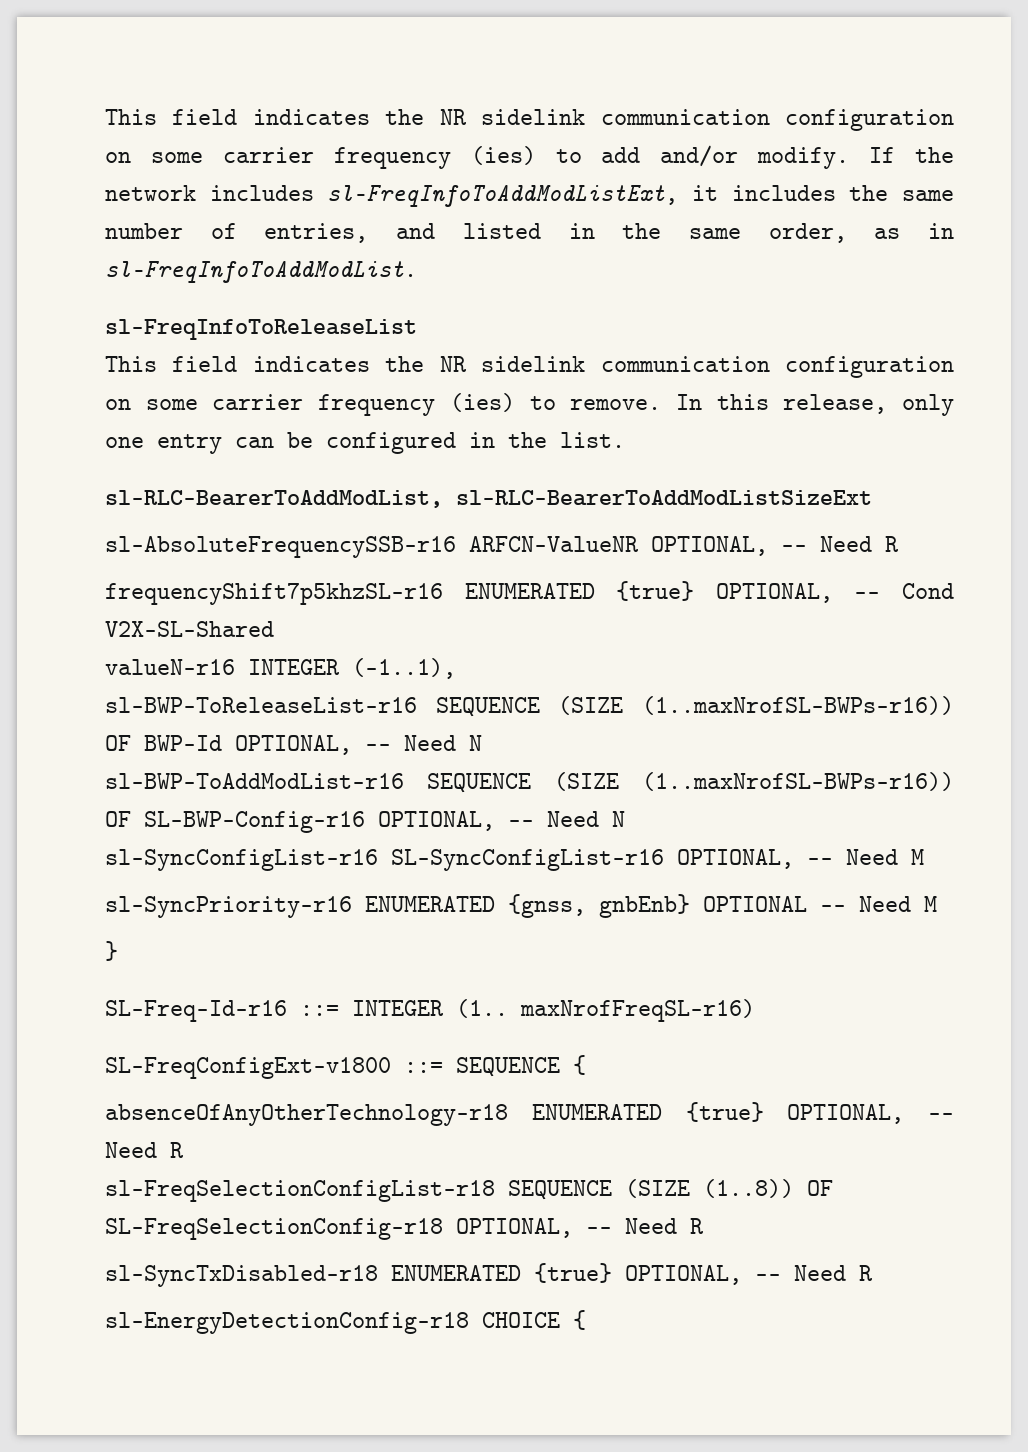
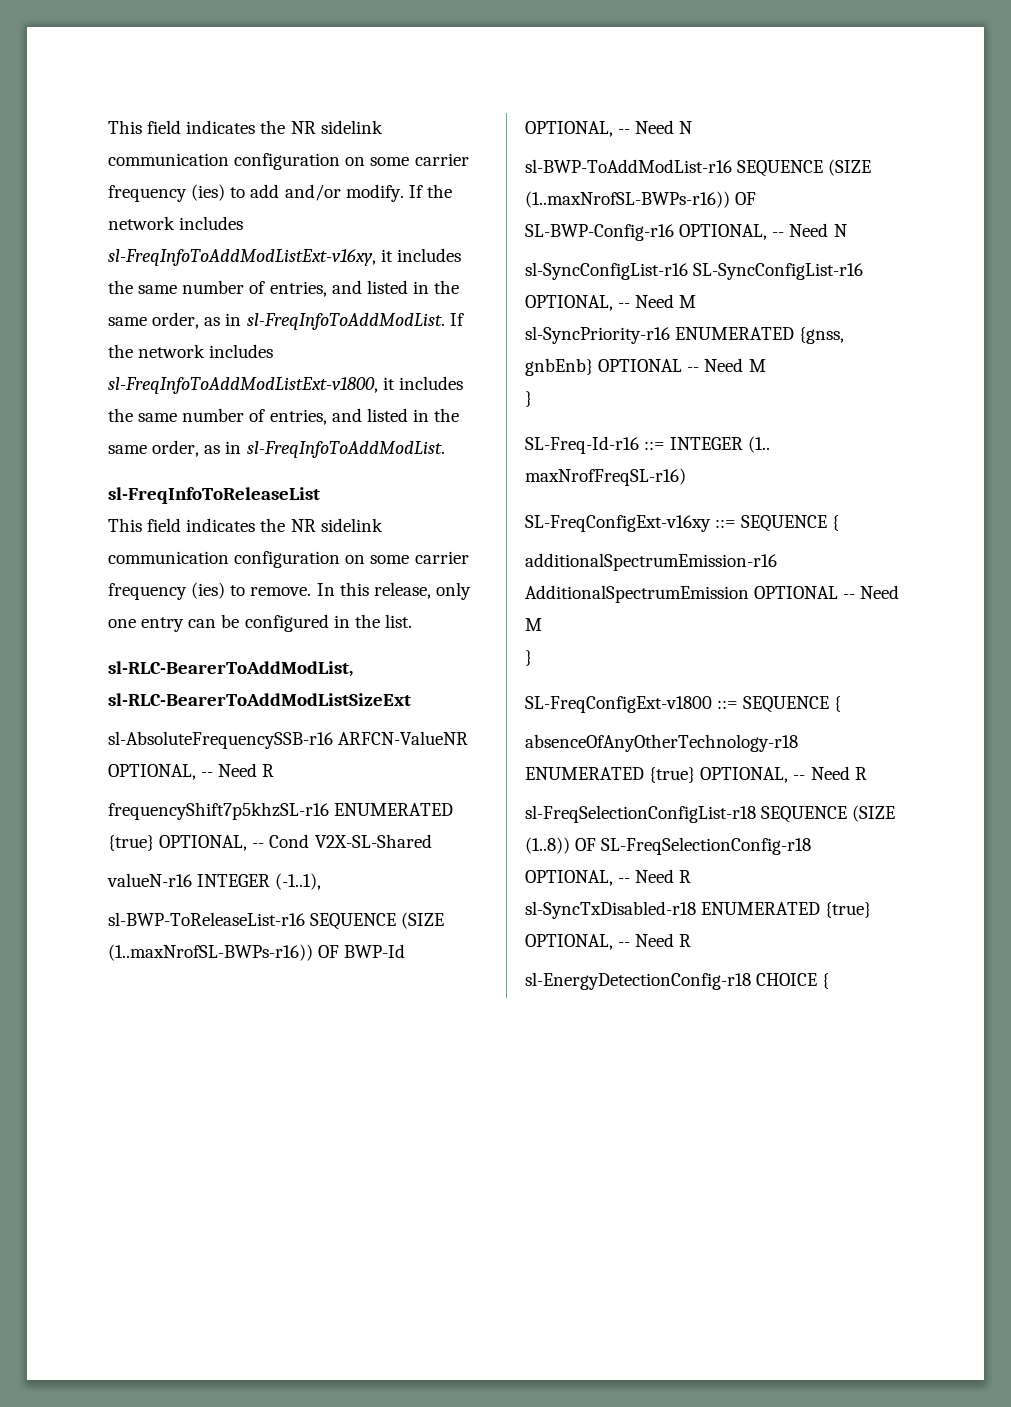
[327,185,679,207] sl-FreqInfoToAddModListExt, -> [108,248,462,266] [108,280,460,297] [108,312,464,330] [108,344,274,358] [108,377,378,394] sl-FreqInfoToAddModListExt-v16xy, it includes the same number of entries, and listed in the same order, as in sl-FreqInfoToAddModList. If the network includes sl-FreqInfoToAddModListExt-v1800,
(755, 1010) none -> [525,515,840,532] [525,553,777,571] [525,585,900,603] [525,618,542,631] [525,650,532,666] // SL-FreqConfigExt-v16xy ::= SEQUENCE { // additionalSpectrumEmission-r16 AdditionalSpectrumEmission OPTIONAL -- Need M // }

